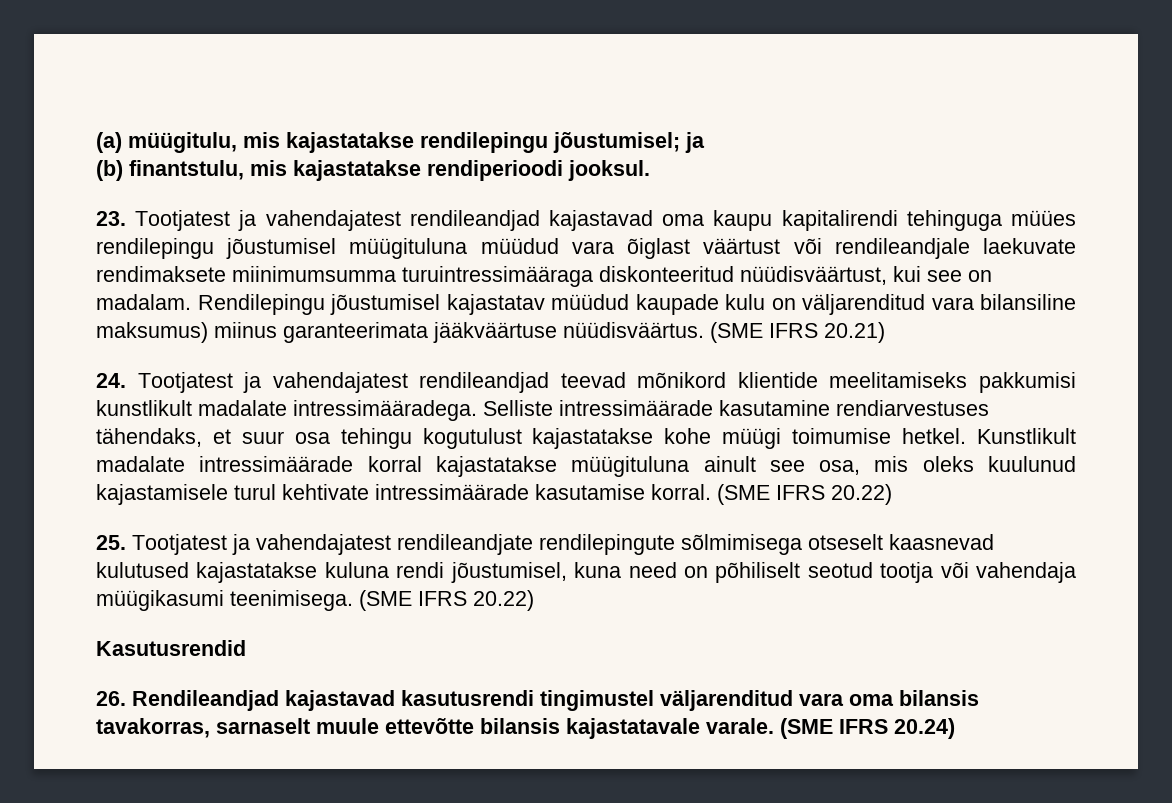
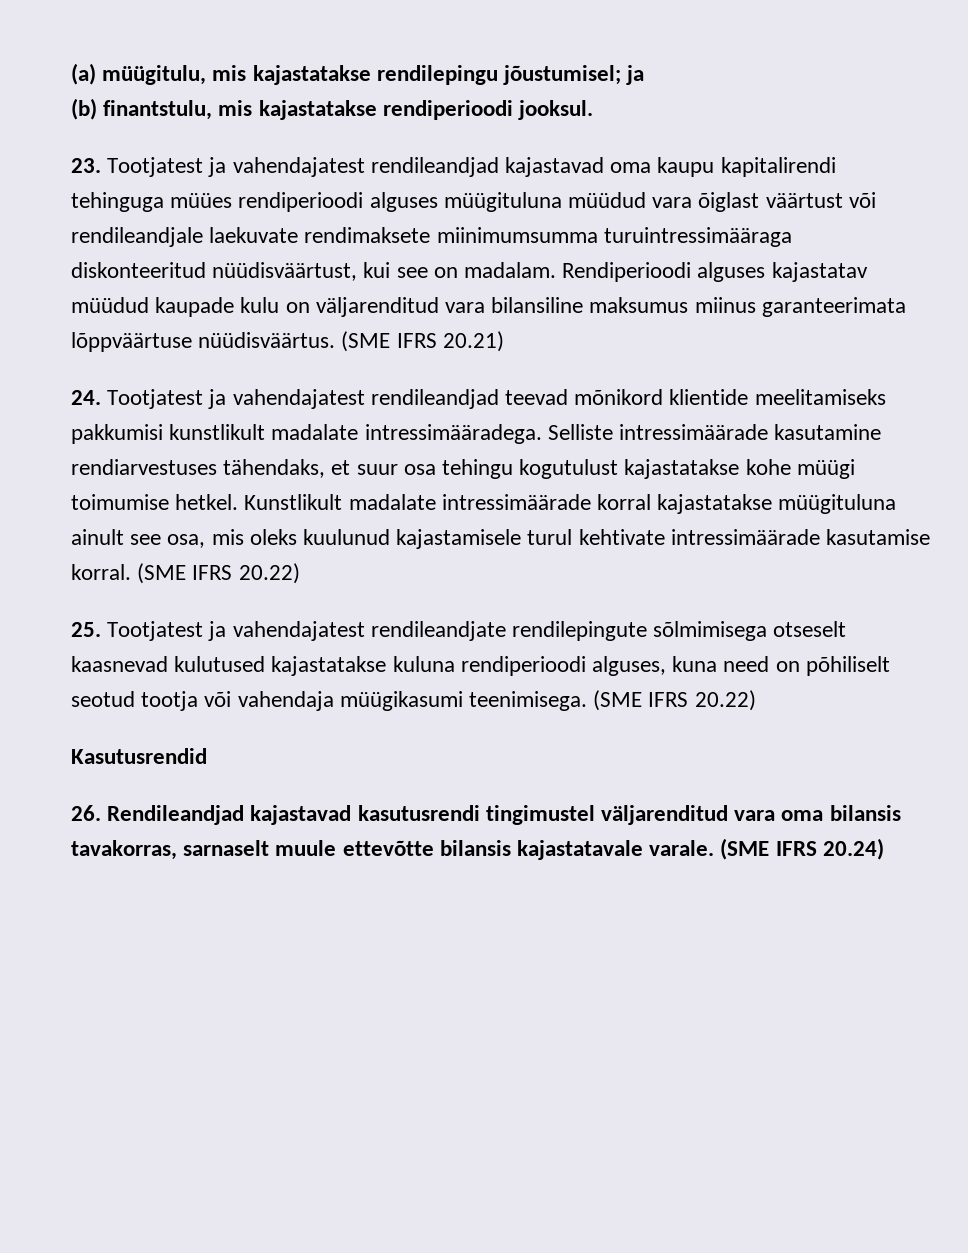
[96,238,337,259] rendilepingu jõustumisel -> [238,192,438,212] rendiperioodi alguses
[197,294,440,315] Rendilepingu jõustumisel -> [562,262,766,282] Rendiperioodi alguses
[96,322,208,343] maksumus) -> [589,297,689,313] maksumus
[433,322,557,343] jääkväärtuse -> [71,332,192,352] lõppväärtuse
[396,562,567,583] rendi jõustumisel, -> [460,656,667,676] rendiperioodi alguses,

